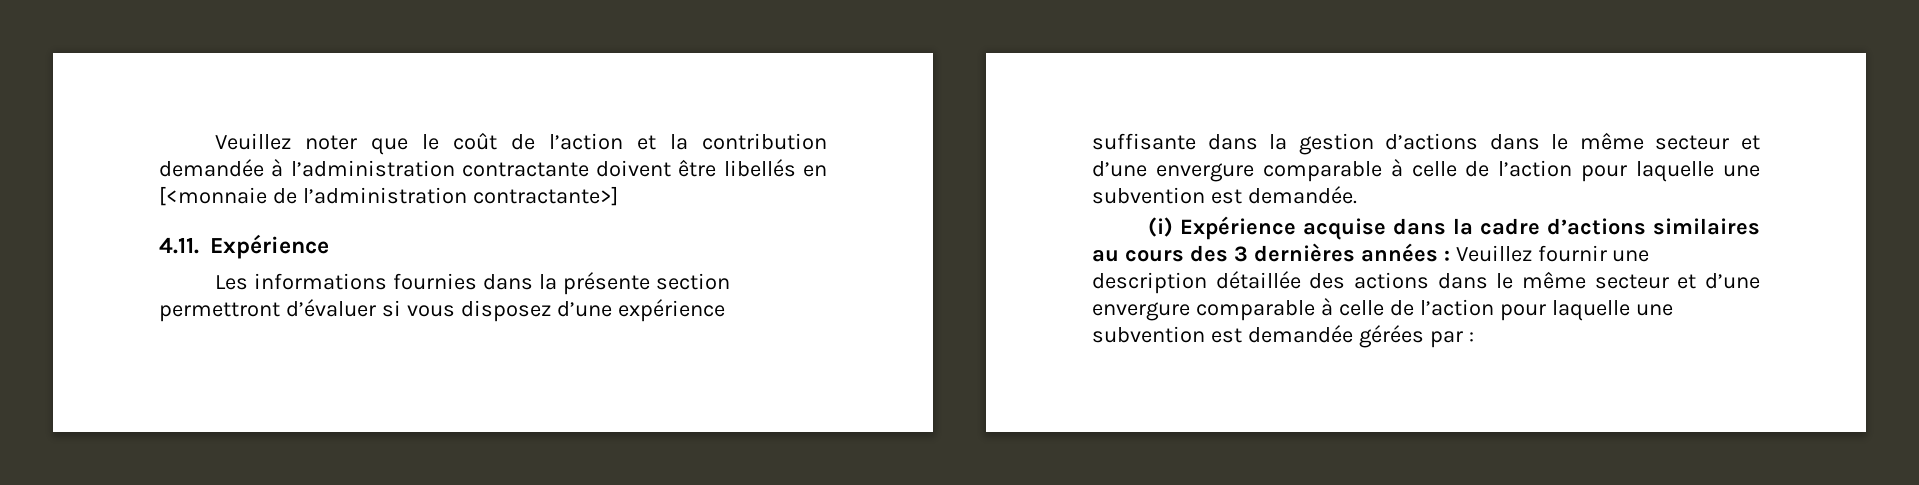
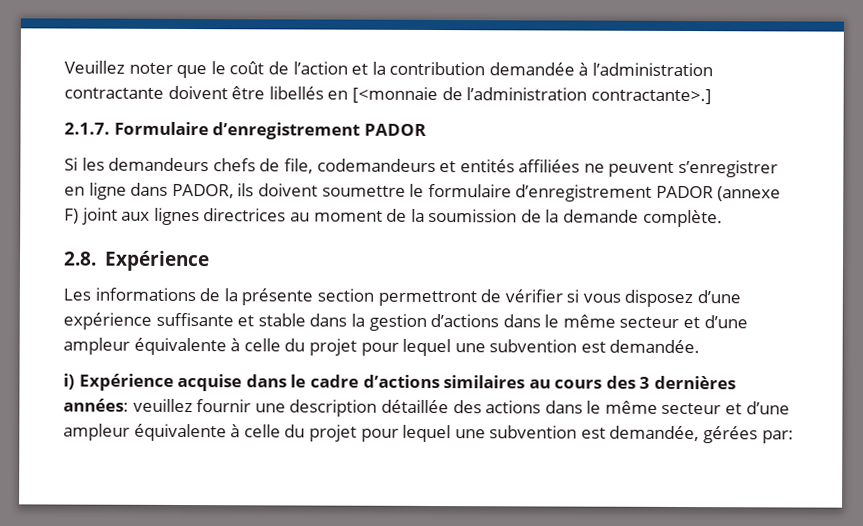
[472,186,618,206] [159,237,199,254] contractante>] // 4.11. -> [590,88,712,105] [64,121,427,140] [64,157,779,178] [64,182,782,202] [64,207,723,228] [63,251,97,266] contractante>.] // 2.1.7. Formulaire d’enregistrement PADOR // Si les demandeurs chefs de file, codemandeurs et entités affiliées ne peuvent s’enregistrer en ligne dans PADOR, ils doivent soumettre le formulaire d’enregistrement PADOR (annexe F) joint aux lignes directrices au moment de la soumission de la demande complète. // 2.8.
[392,273,533,290] fournies dans -> [199,288,221,302] de
[285,299,376,317] d’évaluer -> [480,289,563,303] de vérifier
(1196, 141) none -> [237,313,306,327] et stable
[1155,159,1715,182] envergure comparable à celle de l’action pour laquelle -> [63,337,452,357] ampleur équivalente à celle du projet pour lequel
[1147,217,1173,237] (i) -> [63,373,75,390] i)
[1452,218,1473,235] la -> [290,374,307,388] le
[1360,243,1532,262] années : Veuillez -> [63,398,193,413] années: veuillez
[1092,298,1673,321] [1092,325,1474,348] envergure comparable à celle de l’action pour laquelle une subvention est demandée gérées par : -> [63,423,794,444] ampleur équivalente à celle du projet pour lequel une subvention est demandée, gérées par:

